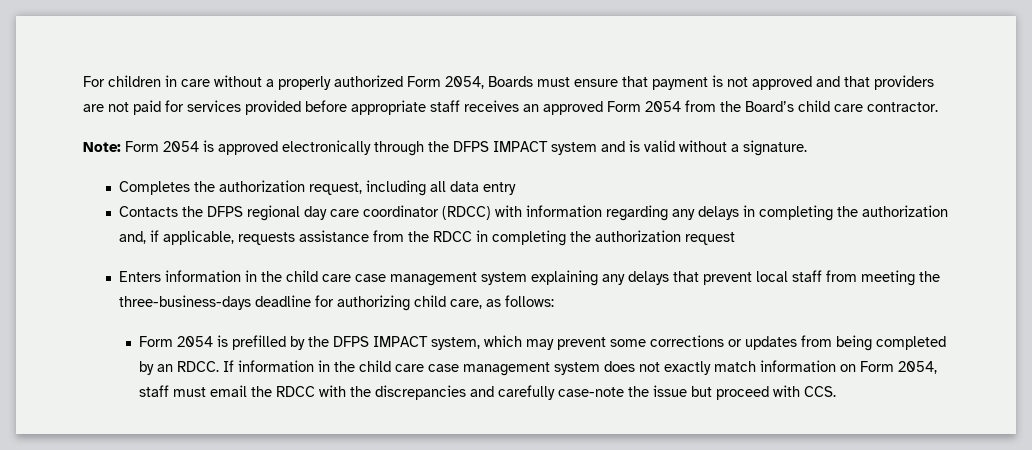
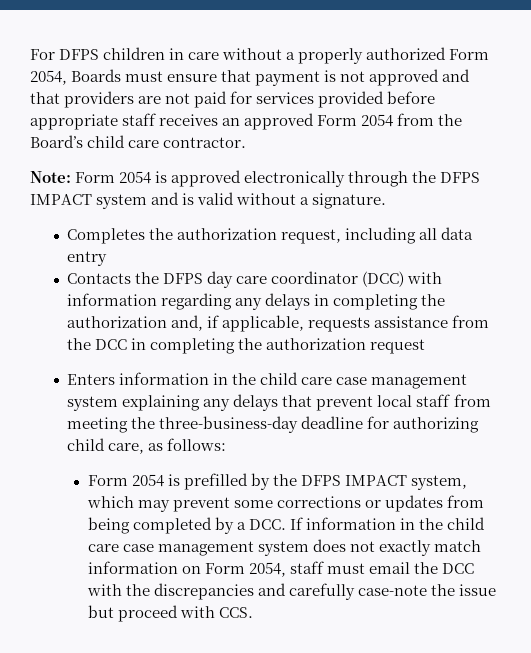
(105, 81) none -> [59,49,100,60] DFPS
[246,205,300,221] regional -> (204, 278) none
[441,206,491,220] (RDCC) -> [362,271,405,287] (DCC)
[432,231,472,242] RDCC -> [95,339,128,350] DCC
[118,295,251,310] three-business-days -> [159,416,299,433] three-business-day
[156,361,219,372] an RDCC. -> [236,519,286,530] a DCC.
[275,386,315,397] RDCC -> [442,563,475,574] DCC

